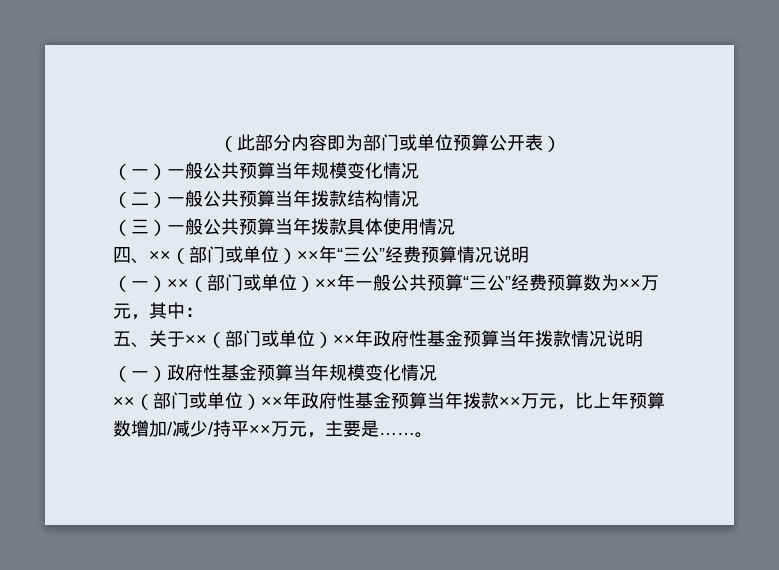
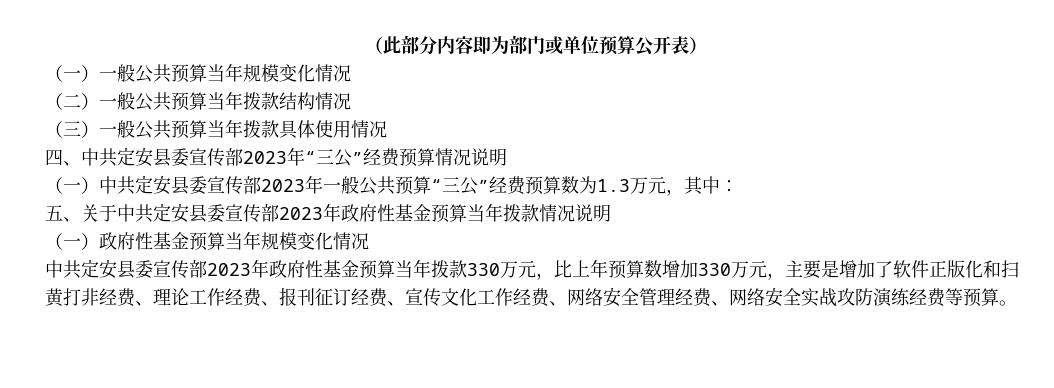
[149,246,319,264] ××（部门或单位）×× -> [81,147,287,167] 中共定安县委宣传部2023
[167,274,337,292] ××（部门或单位）×× -> [99,175,305,195] 中共定安县委宣传部2023
[619,278,641,289] ×× -> [597,179,630,192] 1.3
[185,330,355,348] ××（部门或单位）×× -> [117,203,323,223] 中共定安县委宣传部2023
[113,392,521,410] ××（部门或单位）××年政府性基金预算当年拨款×× -> [45,259,500,279] 中共定安县委宣传部2023年政府性基金预算当年拨款330
[167,420,415,438] /减少/持平××万元，主要是…… -> [698,260,1019,280] [45,287,999,307] 330万元，主要是增加了软件正版化和扫黄打非经费、理论工作经费、报刊征订经费、宣传文化工作经费、网络安全管理经费、网络安全实战攻防演练经费等预算

